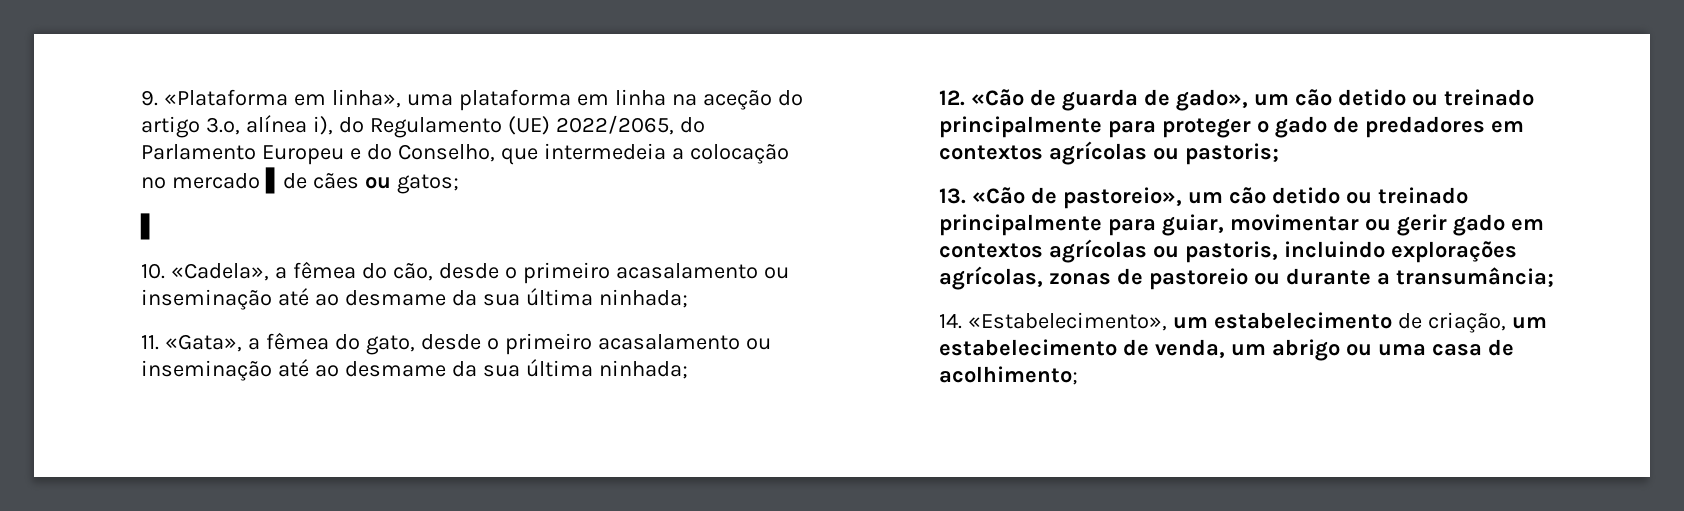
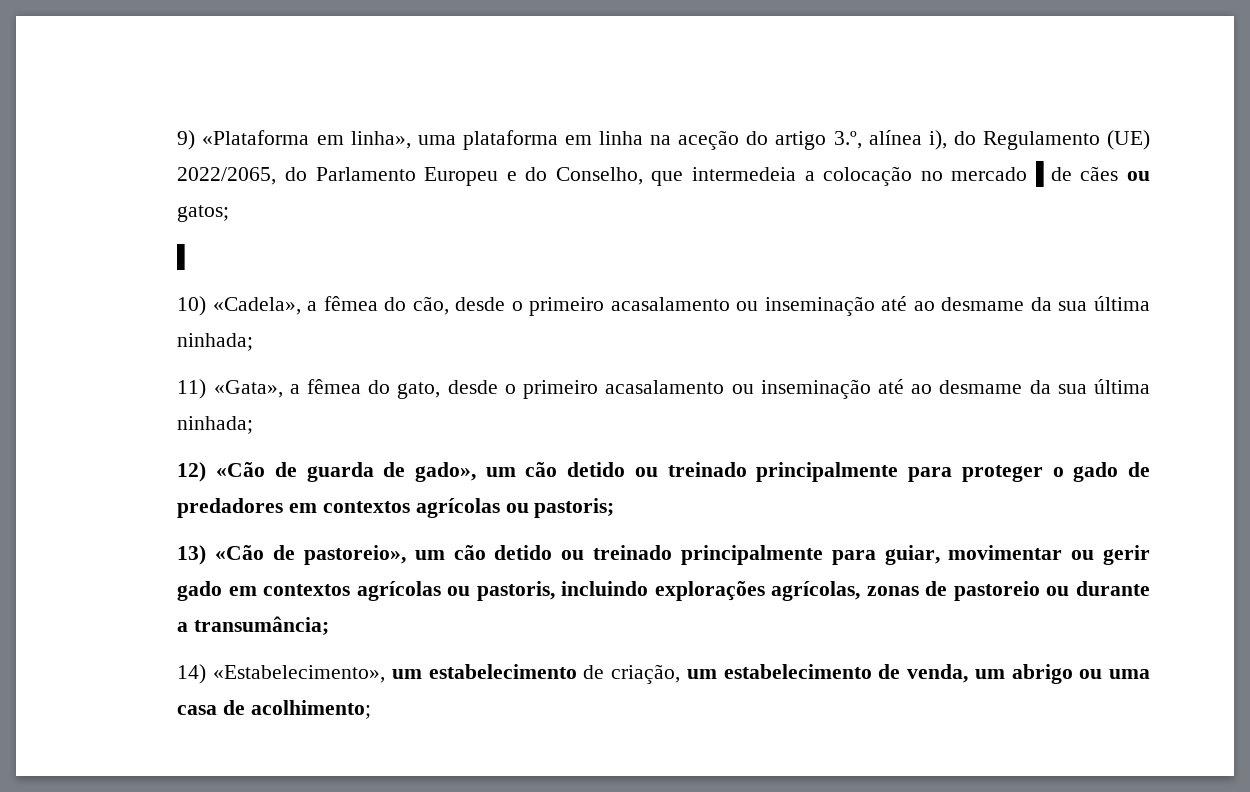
[141,90,159,106] 9. -> [177,130,196,150] 9)
[141,263,166,279] 10. -> [177,296,207,316] 10)
[141,335,160,350] 11. -> [177,379,207,399] 11)
[939,90,966,106] 12. -> [177,462,207,482] 12)
[939,188,967,204] 13. -> [177,545,207,565] 13)
[939,313,963,329] 14. -> [177,664,207,684] 14)

